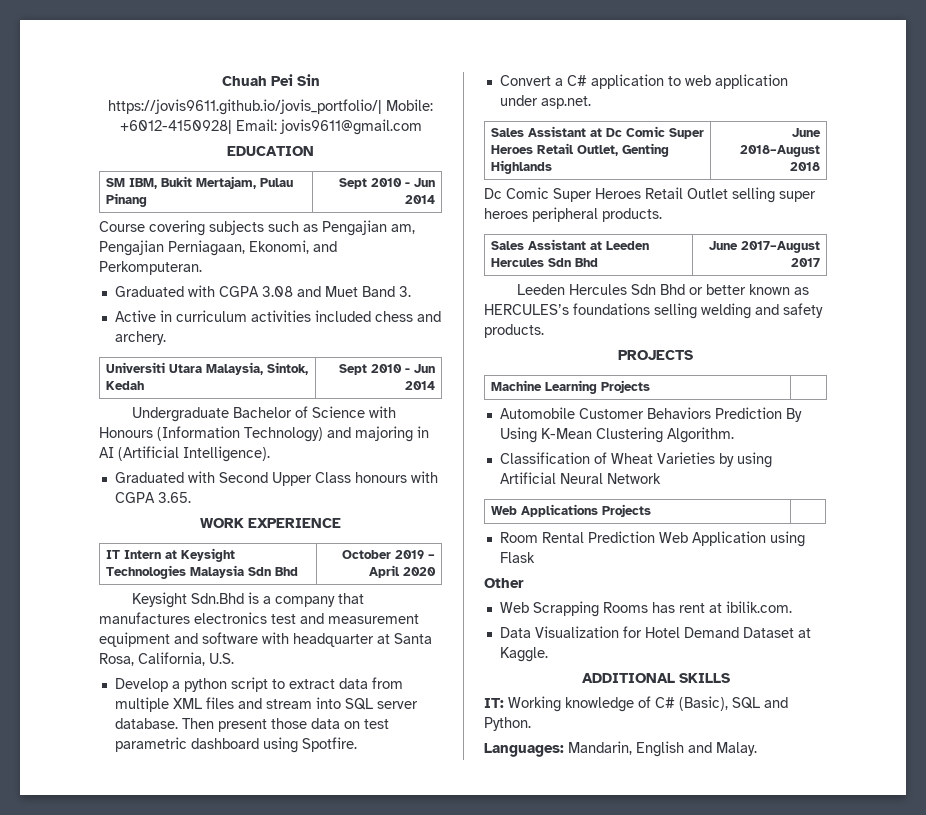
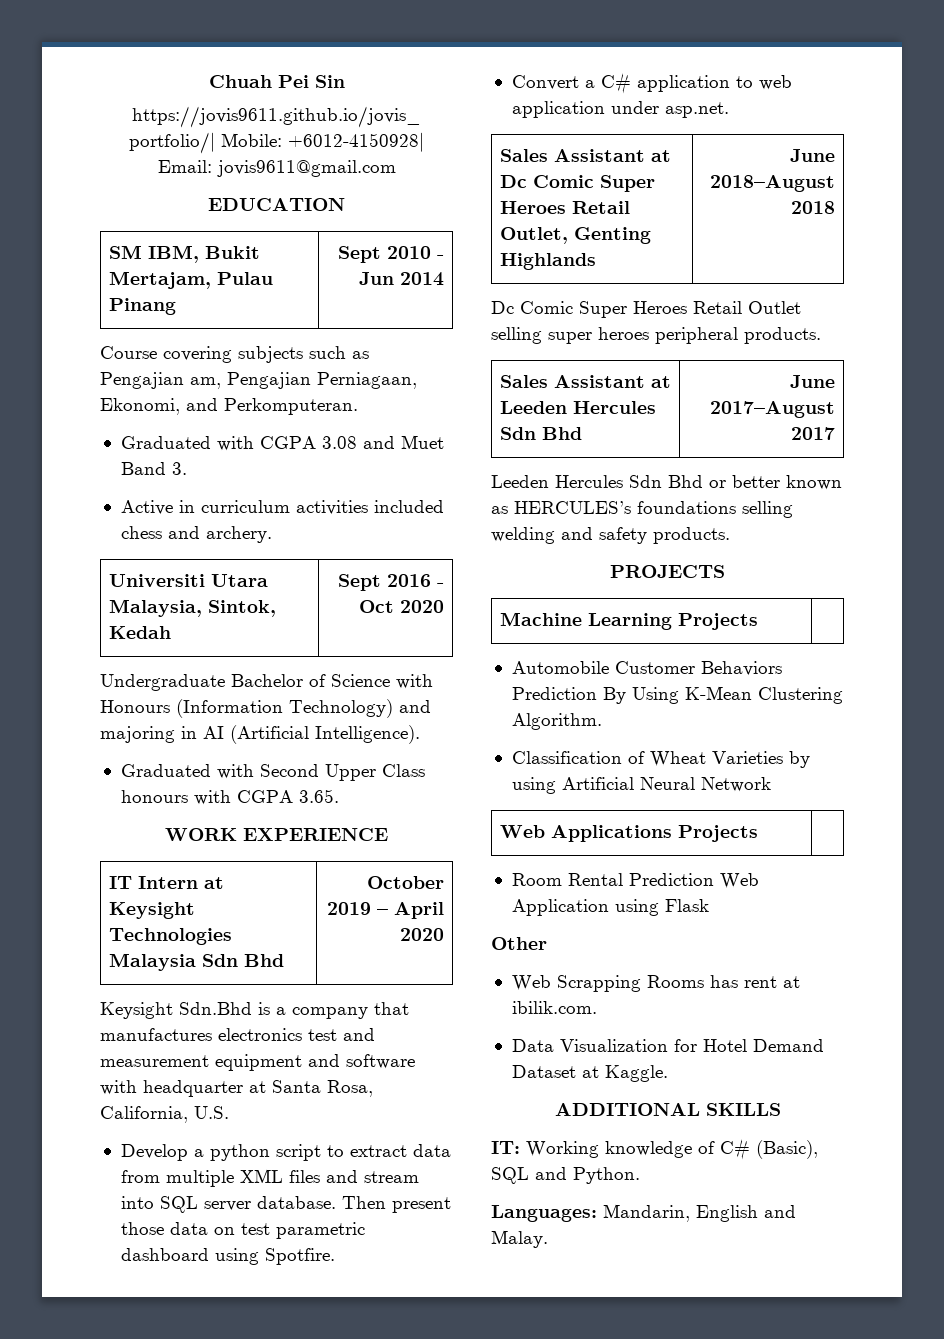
[371,364,436,373] [405,381,436,390] 2010 - Jun 2014 -> [387,574,445,587] [359,600,445,613] 2016 - Oct 2020

